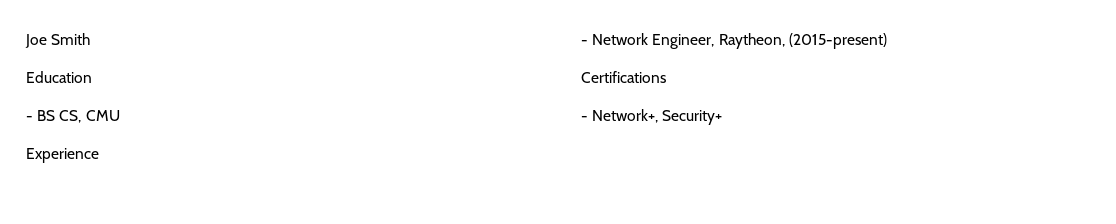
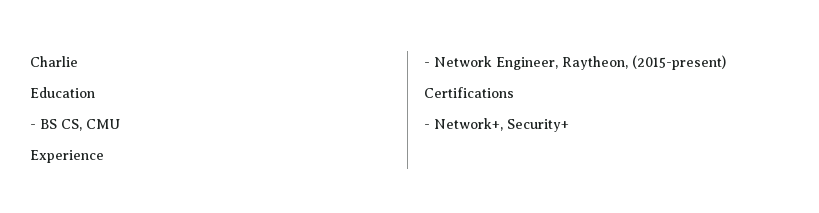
[25,33,91,48] Joe Smith -> [30,56,78,67] Charlie

